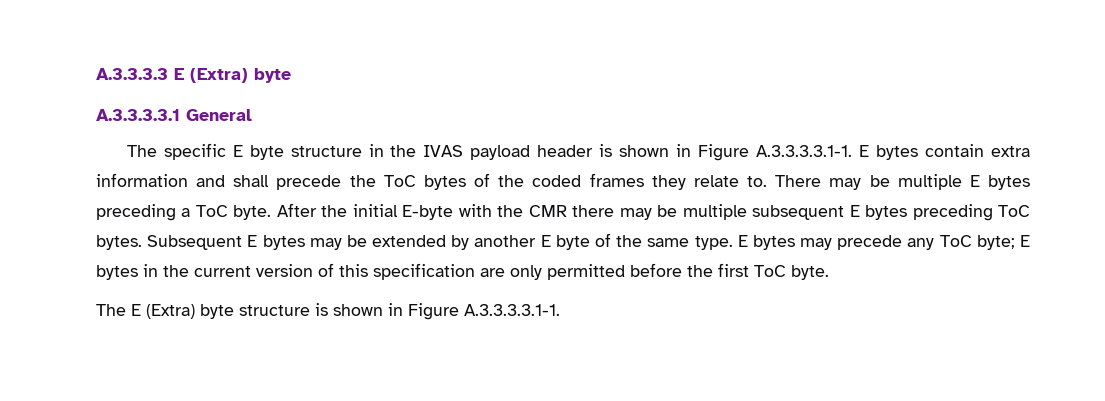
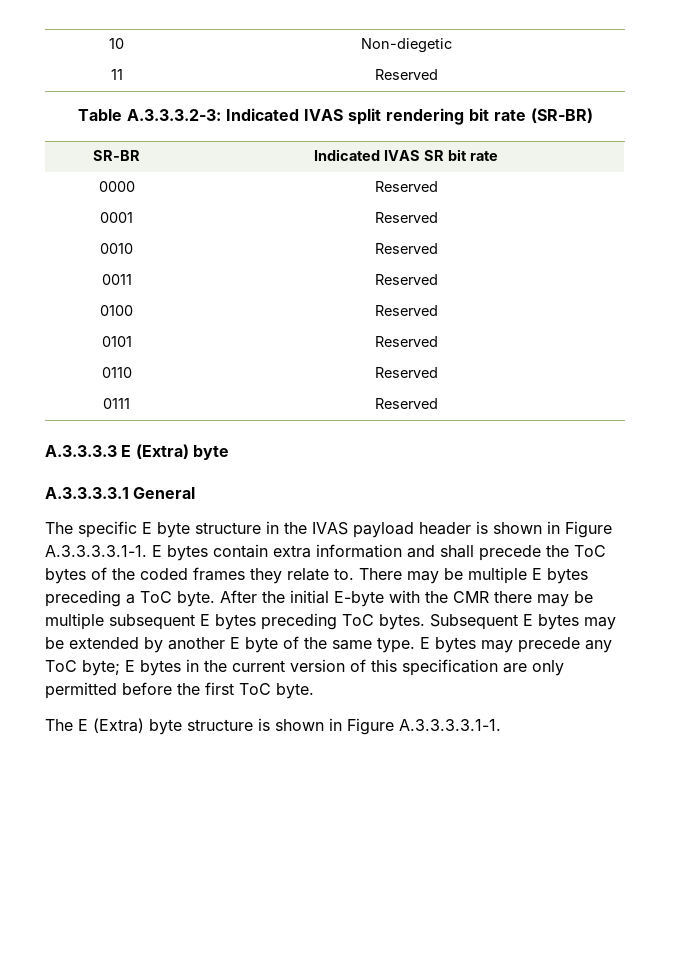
(96, 74) none -> [109,38,124,49] [360,38,452,53] [110,69,123,80] [374,69,438,80] [77,108,593,125] [93,150,140,161] [314,149,498,161] [98,181,135,192] [374,181,438,192] [100,212,133,223] [374,212,438,223] [100,243,133,254] [374,243,438,254] [101,274,132,285] [374,274,438,285] [100,305,133,316] [374,305,438,316] [101,336,132,347] [374,336,438,347] [101,367,132,378] [374,367,438,378] [103,398,130,409] [374,398,438,409] 10 | Non-diegetic // 11 | Reserved // Table A.3.3.3.2-3: Indicated IVAS split rendering bit rate (SR-BR) // SR-BR | Indicated IVAS SR bit rate // 0000 | Reserved // 0001 | Reserved // 0010 | Reserved // 0011 | Reserved // 0100 | Reserved // 0101 | Reserved // 0110 | Reserved // 0111 | Reserved //

